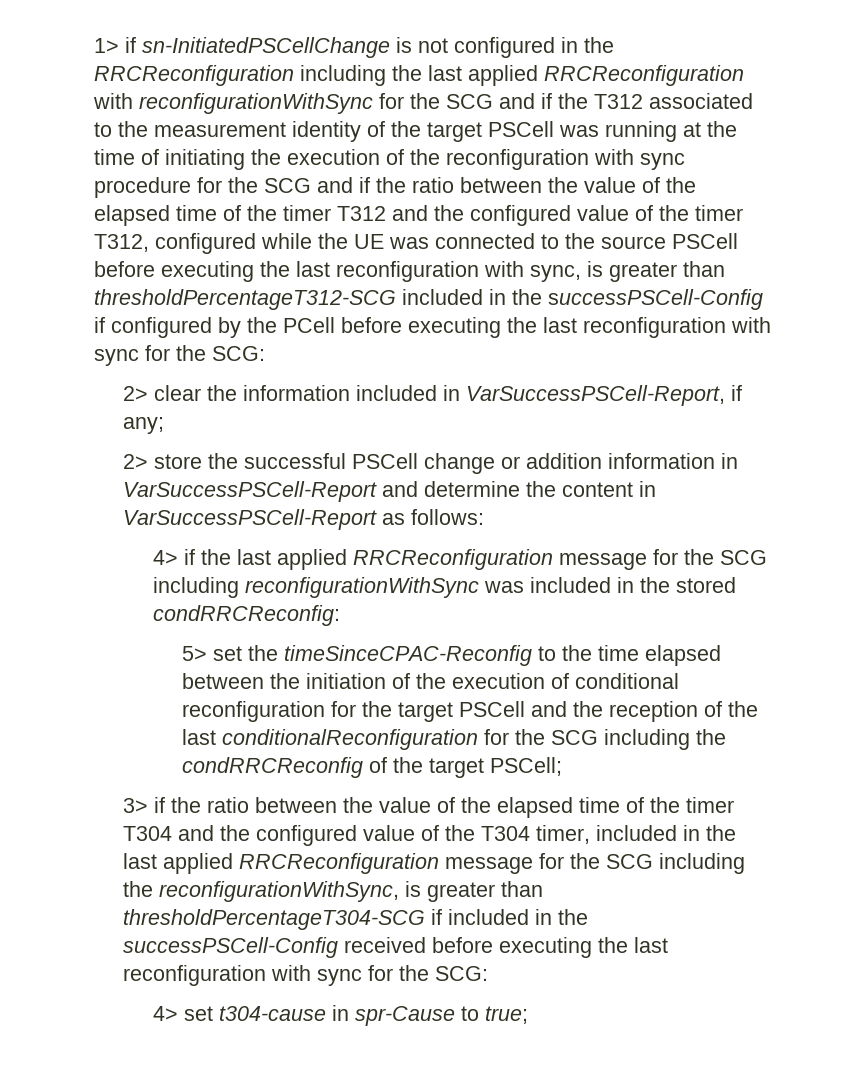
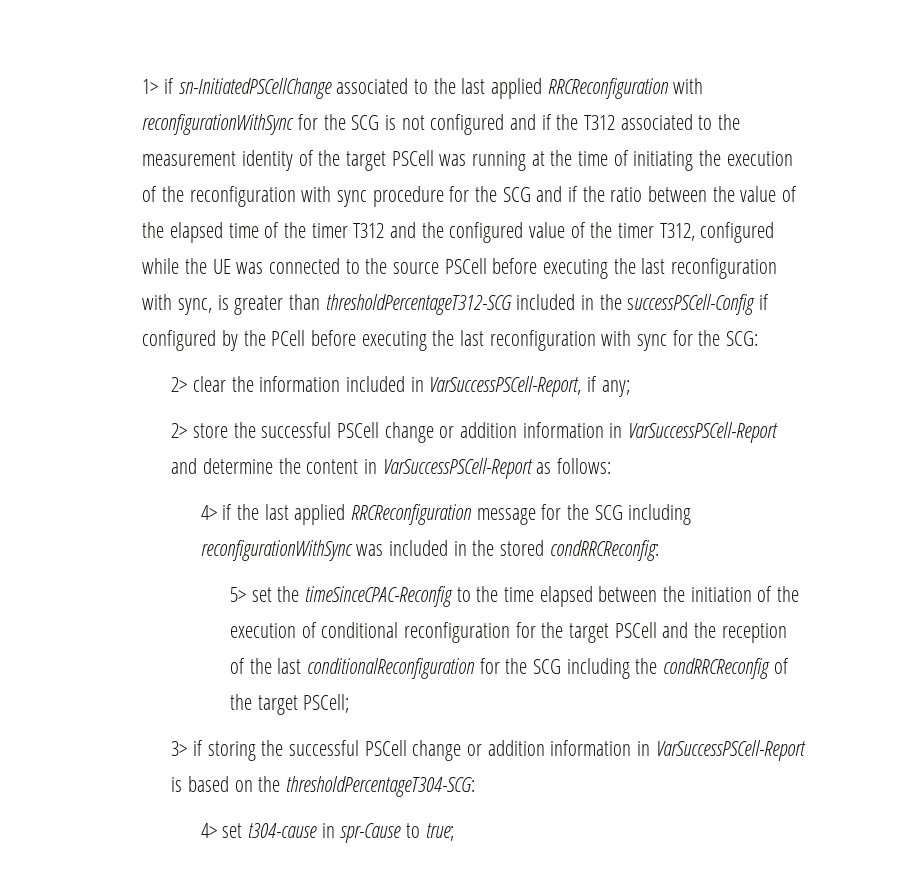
[396,37,615,58] [94,65,387,86] is not configured in the RRCReconfiguration including -> [336,78,428,94] associated to
(494, 101) none -> [384,114,505,135] is not configured
[171,797,735,818] [123,825,737,846] [123,853,746,874] [123,881,544,902] [123,909,589,930] [123,937,669,958] [123,965,489,986] the ratio between the value of the elapsed time of the timer T304 and the configured value of the T304 timer, included in the last applied RRCReconfiguration message for the SCG including the reconfigurationWithSync, is greater than thresholdPercentageT304-SCG if included in the successPSCell-Config received before executing the last reconfiguration with sync for the SCG: -> [207,740,806,761] [171,776,476,797] storing the successful PSCell change or addition information in VarSuccessPSCell-Report is based on the thresholdPercentageT304-SCG:

